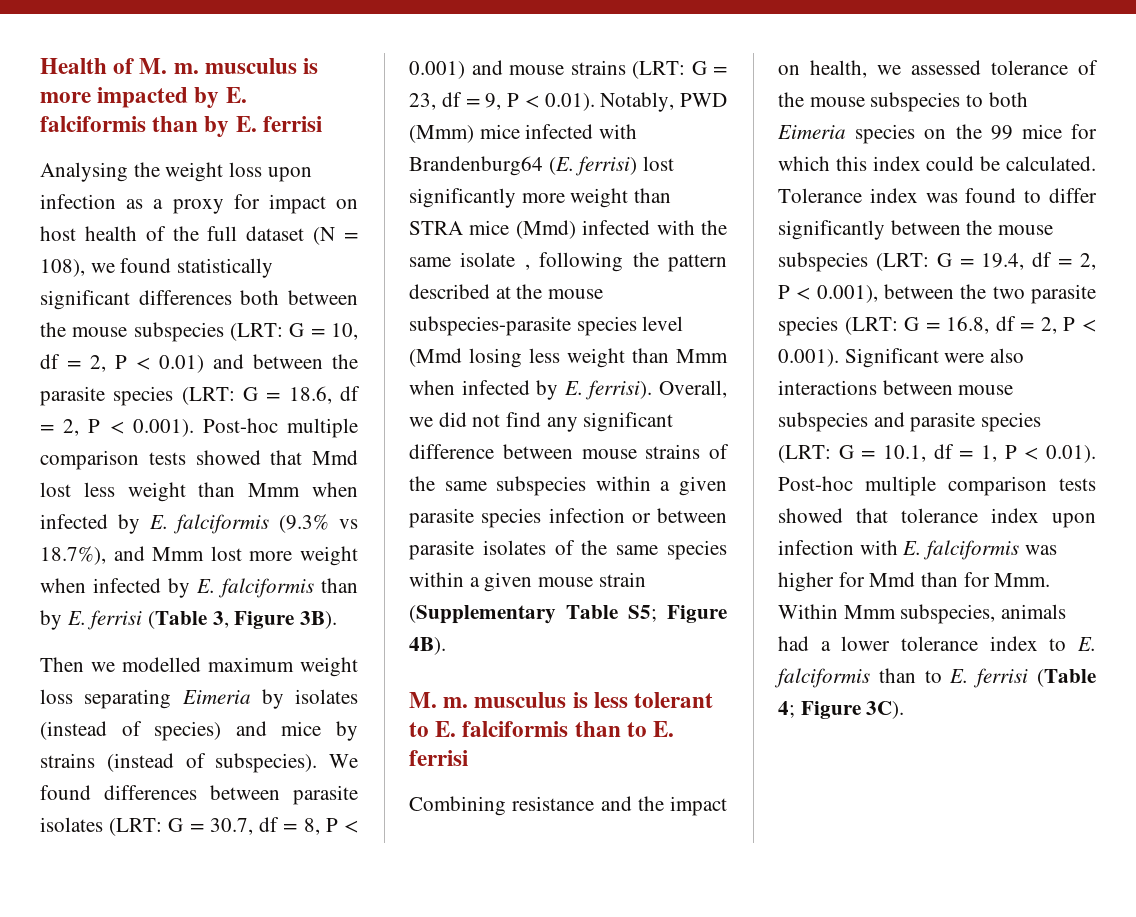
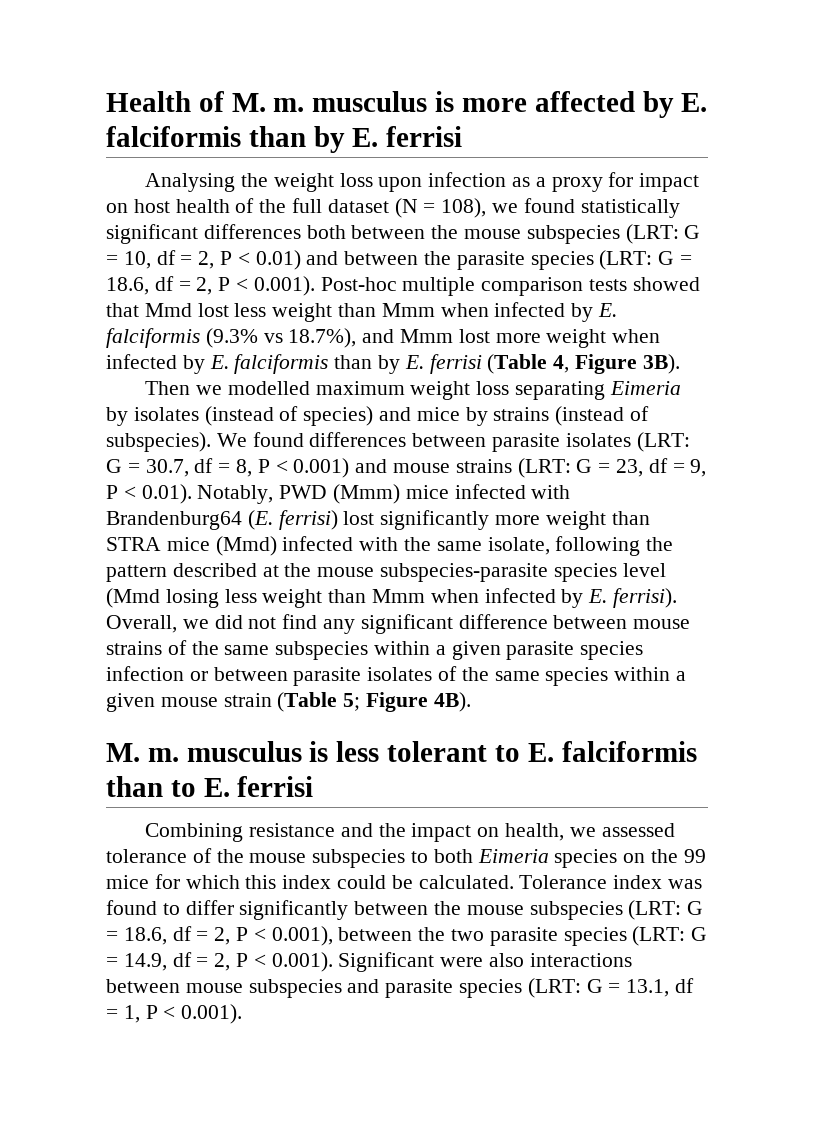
[97,87,189,108] impacted -> [534,91,635,112] affected
[212,611,229,628] 3, -> [553,355,570,373] 4,
[460,252,530,270] isolate , -> [487,537,550,555] isolate,
[409,605,657,624] (Supplementary Table S5; -> [277,692,361,712] (Table 5;
[981,253,1025,270] 19.4, -> [123,927,167,945] 18.6,
[946,316,990,334] 16.8, -> [123,953,167,971] 14.9,
[883,445,926,462] 10.1, -> [626,979,670,997] 13.1,
[1046,445,1096,463] [778,476,1096,496] [778,508,1096,528] [778,540,1057,560] [778,572,1051,592] [778,604,1067,624] [778,636,1096,651] [774,668,1096,688] [778,701,905,719] 0.01). Post-hoc multiple comparison tests showed that tolerance index upon infection with E. falciformis was higher for Mmd than for Mmm. Within Mmm subspecies, animals had a lower tolerance index to E. falciformis than to E. ferrisi (Table 4; Figure 3C). -> [181,1004,243,1024] 0.001).

